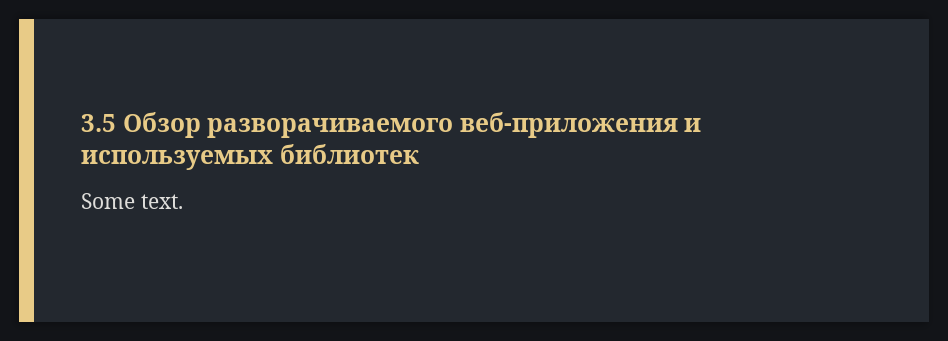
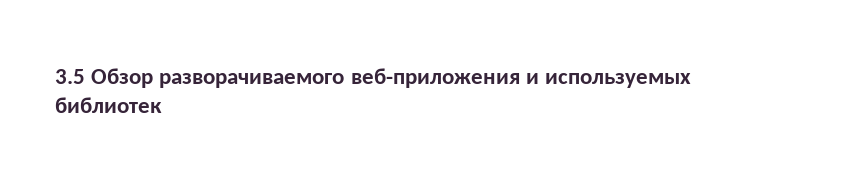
[81,193,183,209] // Some text. -> (162, 105) none

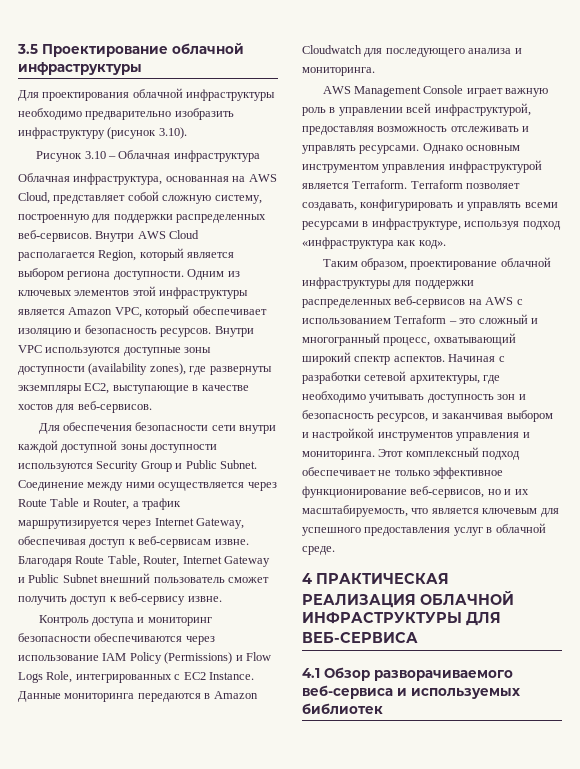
(85, 76) none -> [42,43,244,57] [18,62,142,75] [18,88,276,101] [18,108,234,120] [18,127,187,139] [36,150,260,162] [18,173,277,185] [18,191,262,204] [18,214,267,223] [18,230,200,242] [18,248,235,261] [18,268,240,280] [18,286,249,299] [18,305,267,318] [18,325,254,337] [18,345,212,356] [18,363,272,375] [18,383,249,394] [18,401,152,413] [38,422,277,434] [18,440,218,453] [18,460,257,472] [18,480,277,491] [18,498,181,510] [18,518,245,529] [18,536,249,548] [18,555,270,567] [18,573,269,583] [18,593,222,605] [38,615,212,626] [18,633,215,645] [18,652,271,664] [18,671,254,683] [18,691,258,702] [302,45,522,57] [302,67,375,76] [322,85,549,97] [302,103,531,116] [302,126,530,135] [302,143,521,154] [302,160,542,173] [302,180,521,189] [302,199,558,211] [302,218,561,230] [302,237,446,249] [322,257,551,270] [302,277,474,289] [302,296,523,308] [302,314,538,324] [302,333,516,346] [302,352,505,365] [302,371,501,384] [302,391,526,403] [302,410,553,422] [302,428,530,441] [302,447,521,460] [302,467,504,479] [302,486,529,498] [302,505,559,517] [302,523,546,536] [302,546,335,555] [302,573,449,584] [302,591,514,608] [302,612,501,626] [302,632,418,643] [302,668,320,678] Проектирование облачной инфраструктуры // Для проектирования облачной инфраструктуры необходимо предварительно изобразить инфраструктуру (рисунок 3.10). // Рисунок 3.10 – Облачная инфраструктура // Облачная инфраструктура, основанная на AWS Cloud, представляет собой сложную систему, построенную для поддержки распределенных веб-сервисов. Внутри AWS Cloud располагается Region, который является выбором региона доступности. Одним из ключевых элементов этой инфраструктуры является Amazon VPC, который обеспечивает изоляцию и безопасность ресурсов. Внутри VPC используются доступные зоны доступности (availability zones), где развернуты экземпляры EC2, выступающие в качестве хостов для веб-сервисов. // Для обеспечения безопасности сети внутри каждой доступной зоны доступности используются Security Group и Public Subnet. Соединение между ними осуществляется через Route Table и Router, а трафик маршрутизируется через Internet Gateway, обеспечивая доступ к веб-сервисам извне. Благодаря Route Table, Router, Internet Gateway и Public Subnet внешний пользователь сможет получить доступ к веб-сервису извне. // Контроль доступа и мониторинг безопасности обеспечиваются через использование IAM Policy (Permissions) и Flow Logs Role, интегрированных с EC2 Instance. Данные мониторинга передаются в Amazon Cloudwatch для последующего анализа и мониторинга. // AWS Management Console играет важную роль в управлении всей инфраструктурой, предоставляя возможность отслеживать и управлять ресурсами. Однако основным инструментом управления инфраструктурой является Terraform. Terraform позволяет создавать, конфигурировать и управлять всеми ресурсами в инфраструктуре, используя подход «инфраструктура как код». // Таким образом, проектирование облачной инфраструктуры для поддержки распределенных веб-сервисов на AWS с использованием Terraform – это сложный и многогранный процесс, охватывающий широкий спектр аспектов. Начиная с разработки сетевой архитектуры, где необходимо учитывать доступность зон и безопасность ресурсов, и заканчивая выбором и настройкой инструментов управления и мониторинга. Этот комплексный подход обеспечивает не только эффективное функционирование веб-сервисов, но и их масштабируемость, что является ключевым для успешного предоставления услуг в облачной среде. // 4 ПРАКТИЧЕСКАЯ РЕАЛИЗАЦИЯ ОБЛАЧНОЙ ИНФРАСТРУКТУРЫ ДЛЯ ВЕБ-СЕРВИСА // 4.1
[350,68,520,88] веб-приложения -> [302,685,393,699] веб-сервиса

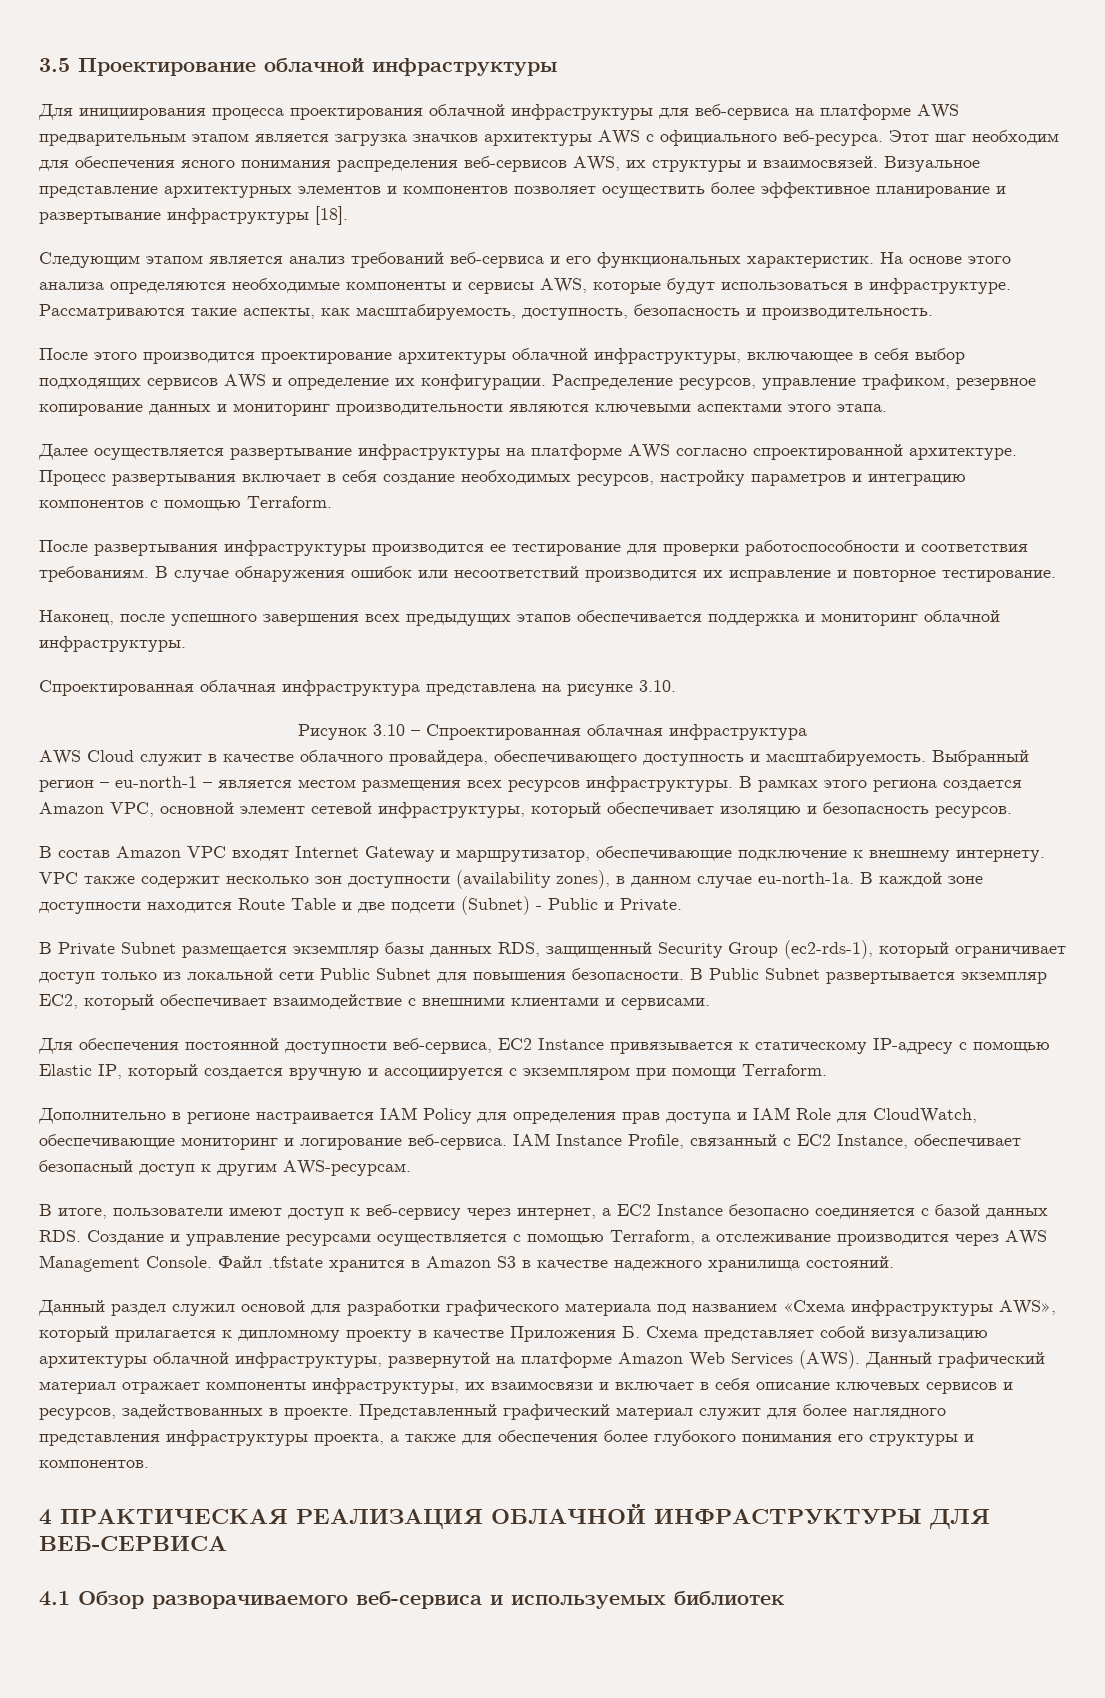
(39, 95) none -> [79,108,284,120] инициирования процесса
[18,108,234,120] [18,127,187,139] необходимо предварительно изобразить инфраструктуру (рисунок 3.10). -> [659,104,959,120] [39,130,1059,146] [39,156,980,172] [39,182,1006,198] [39,206,348,225] [39,252,1011,268] [39,278,1011,294] [39,304,933,320] [39,348,965,364] [39,374,1036,390] [39,403,887,416] [38,444,1017,460] [39,470,966,486] [39,496,332,511] [39,540,1028,556] [39,566,1056,582] [39,610,1000,626] [39,636,186,652] [39,680,676,696] для веб-сервиса на платформе AWS предварительным этапом является загрузка значков архитектуры AWS с официального веб-ресурса. Этот шаг необходим для обеспечения ясного понимания распределения веб-сервисов AWS, их структуры и взаимосвязей. Визуальное представление архитектурных элементов и компонентов позволяет осуществить более эффективное планирование и развертывание инфраструктуры [18]. // Следующим этапом является анализ требований веб-сервиса и его функциональных характеристик. На основе этого анализа определяются необходимые компоненты и сервисы AWS, которые будут использоваться в инфраструктуре. Рассматриваются такие аспекты, как масштабируемость, доступность, безопасность и производительность. // После этого производится проектирование архитектуры облачной инфраструктуры, включающее в себя выбор подходящих сервисов AWS и определение их конфигурации. Распределение ресурсов, управление трафиком, резервное копирование данных и мониторинг производительности являются ключевыми аспектами этого этапа. // Далее осуществляется развертывание инфраструктуры на платформе AWS согласно спроектированной архитектуре. Процесс развертывания включает в себя создание необходимых ресурсов, настройку параметров и интеграцию компонентов с помощью Terraform. // После развертывания инфраструктуры производится ее тестирование для проверки работоспособности и соответствия требованиям. В случае обнаружения ошибок или несоответствий производится их исправление и повторное тестирование. // Наконец, после успешного завершения всех предыдущих этапов обеспечивается поддержка и мониторинг облачной инфраструктуры. // Спроектированная облачная инфраструктура представлена на рисунке 3.10.
[118,150,171,159] Облачная -> [426,724,663,740] Спроектированная облачная
[18,173,277,185] [18,191,262,204] [18,214,267,223] [18,230,200,242] [18,248,235,261] [18,268,240,280] [18,286,249,299] [18,307,142,318] Облачная инфраструктура, основанная на AWS Cloud, представляет собой сложную систему, построенную для поддержки распределенных веб-сервисов. Внутри AWS Cloud располагается Region, который является выбором региона доступности. Одним из ключевых элементов этой инфраструктуры является Amazon VPC, -> [39,750,1029,766] [39,776,1022,792] [39,802,525,818] AWS Cloud служит в качестве облачного провайдера, обеспечивающего доступность и масштабируемость. Выбранный регион – eu-north-1 – является местом размещения всех ресурсов инфраструктуры. В рамках этого региона создается Amazon VPC, основной элемент сетевой инфраструктуры,
[214,326,254,337] [18,345,212,356] [18,363,272,375] [18,383,249,394] [18,401,152,413] [38,422,277,434] [18,440,218,453] [18,460,257,472] [18,480,277,491] [18,498,181,510] [18,518,245,529] [18,536,249,548] [18,555,270,567] [18,573,269,583] [18,593,222,605] [38,615,212,626] [18,633,215,645] [18,652,271,664] [18,671,254,683] [18,691,258,702] [302,45,522,57] [302,67,375,76] [322,85,549,97] [302,103,531,116] [302,126,530,135] [302,143,521,154] [302,160,542,173] [302,180,521,189] [302,199,558,211] [302,218,561,230] [302,237,446,249] [322,257,551,270] [302,277,474,289] [302,296,523,308] [302,314,538,324] [302,333,516,346] [302,352,505,365] [302,371,501,384] [302,391,526,403] [302,410,553,422] [302,428,530,441] [302,447,521,460] [302,467,504,479] [302,486,529,498] [302,505,559,517] [302,523,546,536] [302,546,335,555] Внутри VPC используются доступные зоны доступности (availability zones), где развернуты экземпляры EC2, выступающие в качестве хостов для веб-сервисов. // Для обеспечения безопасности сети внутри каждой доступной зоны доступности используются Security Group и Public Subnet. Соединение между ними осуществляется через Route Table и Router, а трафик маршрутизируется через Internet Gateway, обеспечивая доступ к веб-сервисам извне. Благодаря Route Table, Router, Internet Gateway и Public Subnet внешний пользователь сможет получить доступ к веб-сервису извне. // Контроль доступа и мониторинг безопасности обеспечиваются через использование IAM Policy (Permissions) и Flow Logs Role, интегрированных с EC2 Instance. Данные мониторинга передаются в Amazon Cloudwatch для последующего анализа и мониторинга. // AWS Management Console играет важную роль в управлении всей инфраструктурой, предоставляя возможность отслеживать и управлять ресурсами. Однако основным инструментом управления инфраструктурой является Terraform. Terraform позволяет создавать, конфигурировать и управлять всеми ресурсами в инфраструктуре, используя подход «инфраструктура как код». // Таким образом, проектирование облачной инфраструктуры для поддержки распределенных веб-сервисов на AWS с использованием Terraform – это сложный и многогранный процесс, охватывающий широкий спектр аспектов. Начиная с разработки сетевой архитектуры, где необходимо учитывать доступность зон и безопасность ресурсов, и заканчивая выбором и настройкой инструментов управления и мониторинга. Этот комплексный подход обеспечивает не только эффективное функционирование веб-сервисов, но и их масштабируемость, что является ключевым для успешного предоставления услуг в облачной среде. -> [39,846,1045,862] [39,870,983,889] [39,896,682,915] [39,940,1066,959] [39,968,1047,984] [39,994,710,1010] [38,1038,1050,1054] [39,1064,827,1080] [38,1107,977,1124] [39,1133,1021,1150] [39,1160,411,1176] [39,1204,1048,1220] [39,1230,1047,1246] [39,1255,894,1272] [38,1300,1056,1316] [39,1326,988,1342] [39,1350,1045,1369] [39,1378,1013,1394] [39,1404,946,1420] [39,1430,974,1446] [39,1459,149,1468] // В состав Amazon VPC входят Internet Gateway и маршрутизатор, обеспечивающие подключение к внешнему интернету. VPC также содержит несколько зон доступности (availability zones), в данном случае eu-north-1a. В каждой зоне доступности находится Route Table и две подсети (Subnet) - Public и Private. // В Private Subnet размещается экземпляр базы данных RDS, защищенный Security Group (ec2-rds-1), который ограничивает доступ только из локальной сети Public Subnet для повышения безопасности. В Public Subnet развертывается экземпляр EC2, который обеспечивает взаимодействие с внешними клиентами и сервисами. // Для обеспечения постоянной доступности веб-сервиса, EC2 Instance привязывается к статическому IP-адресу с помощью Elastic IP, который создается вручную и ассоциируется с экземпляром при помощи Terraform. // Дополнительно в регионе настраивается IAM Policy для определения прав доступа и IAM Role для CloudWatch, обеспечивающие мониторинг и логирование веб-сервиса. IAM Instance Profile, связанный с EC2 Instance, обеспечивает безопасный доступ к другим AWS-ресурсам. // В итоге, пользователи имеют доступ к веб-сервису через интернет, а EC2 Instance безопасно соединяется с базой данных RDS. Создание и управление ресурсами осуществляется с помощью Terraform, а отслеживание производится через AWS Management Console. Файл .tfstate хранится в Amazon S3 в качестве надежного хранилища состояний. // Данный раздел служил основой для разработки графического материала под названием «Схема инфраструктуры AWS», который прилагается к дипломному проекту в качестве Приложения Б. Схема представляет собой визуализацию архитектуры облачной инфраструктуры, развернутой на платформе Amazon Web Services (AWS). Данный графический материал отражает компоненты инфраструктуры, их взаимосвязи и включает в себя описание ключевых сервисов и ресурсов, задействованных в проекте. Представленный графический материал служит для более наглядного представления инфраструктуры проекта, а также для обеспечения более глубокого понимания его структуры и компонентов.

